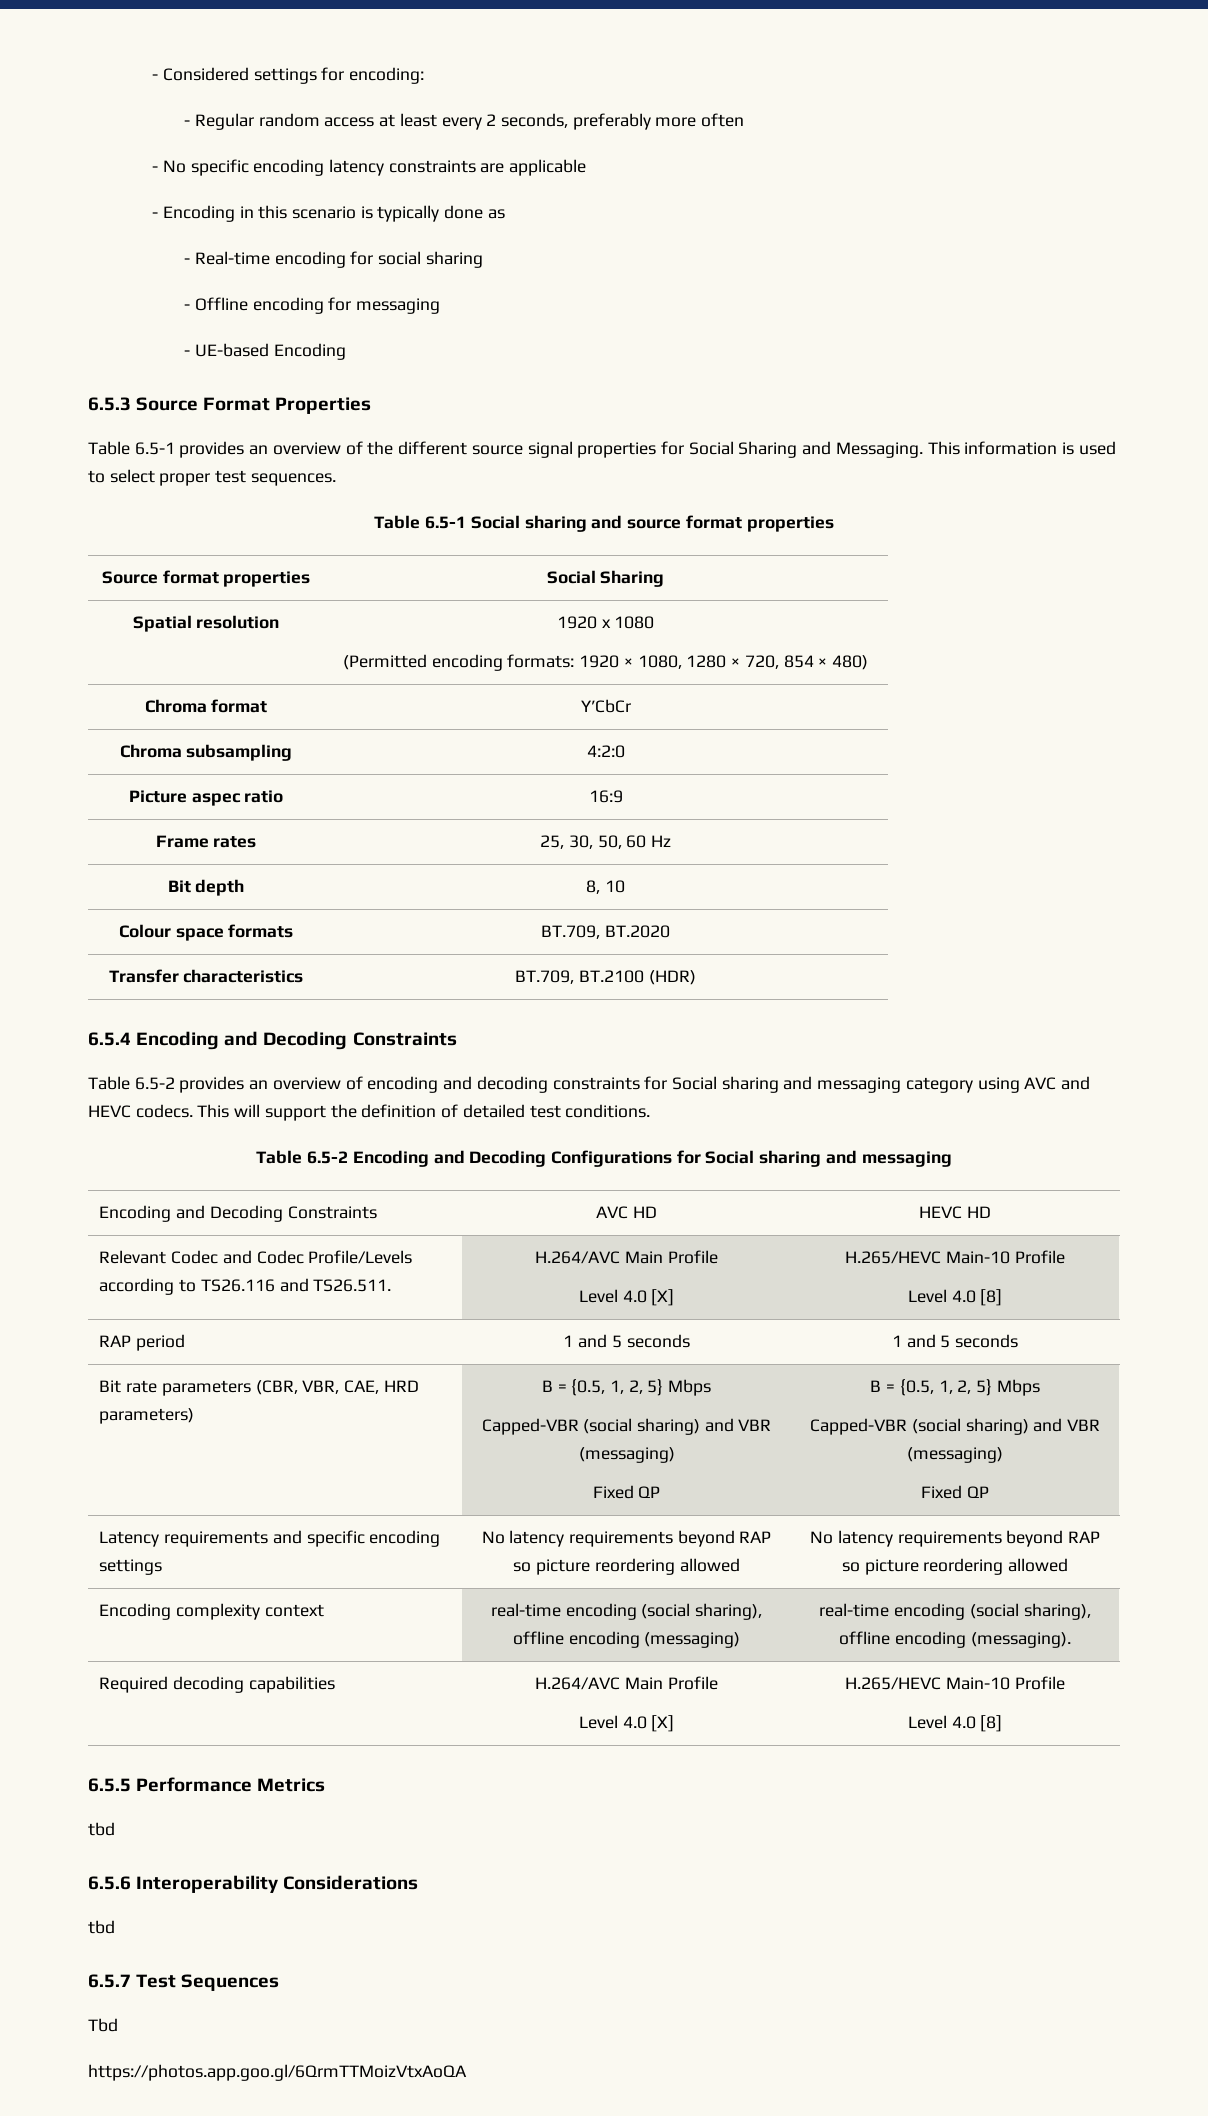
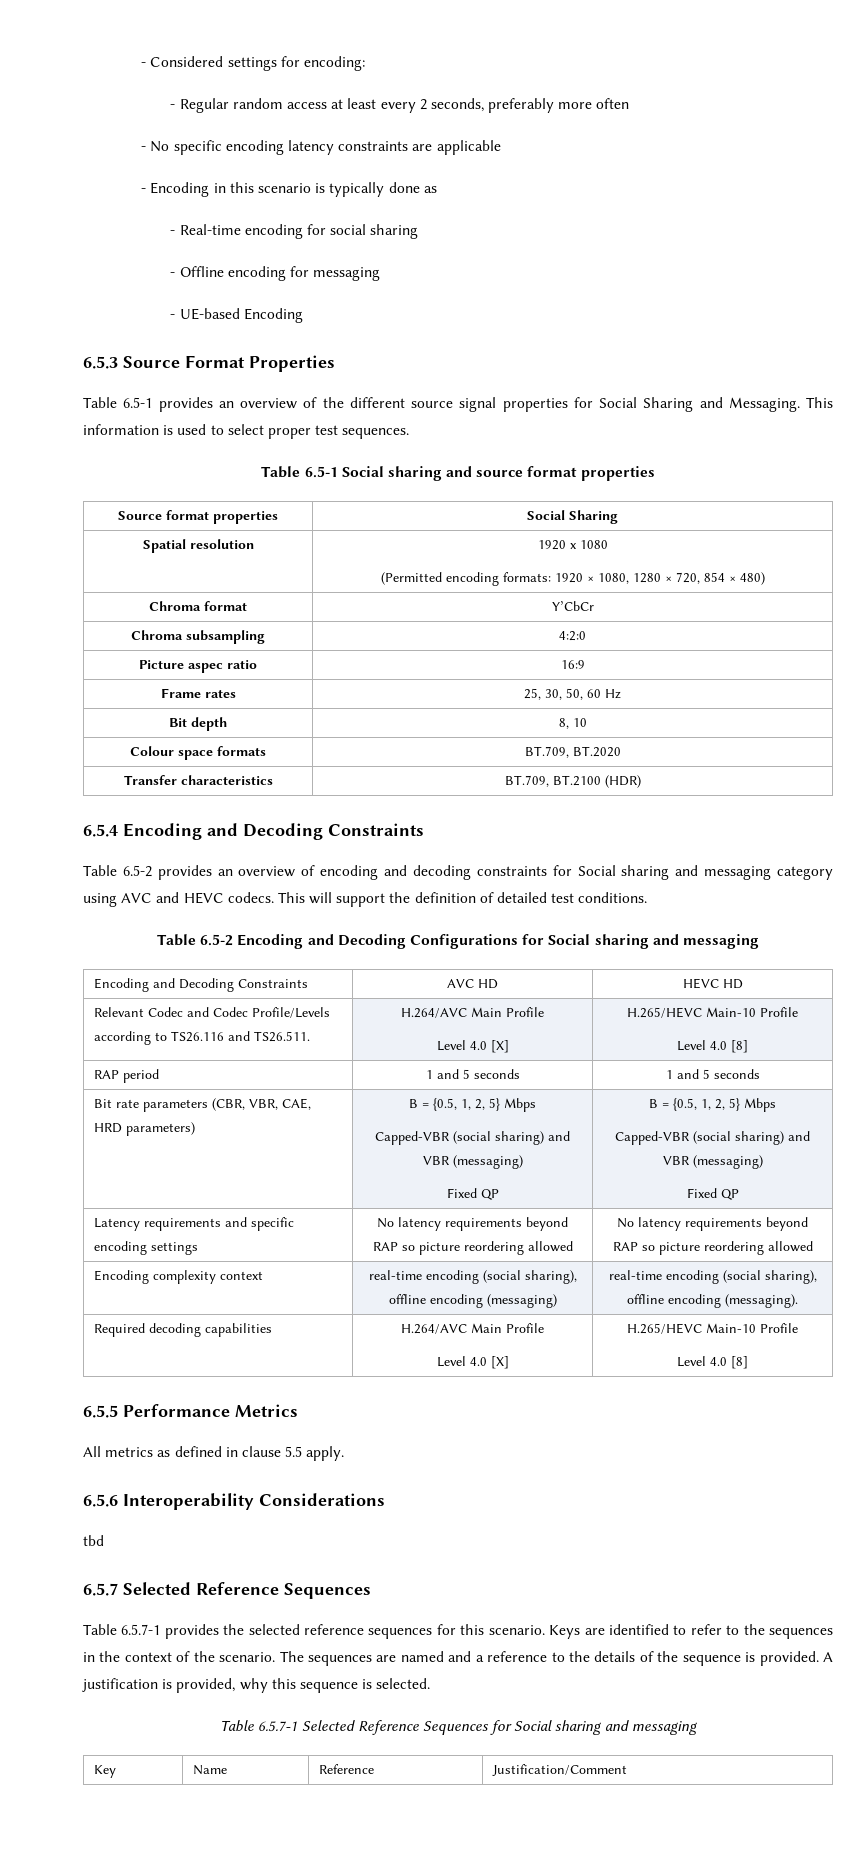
[88,1822,115,1836] tbd -> [83,1446,345,1461] All metrics as defined in clause 5.5 apply.
[136,1974,177,1988] Test -> [123,1582,279,1595] Selected Reference
[88,2018,118,2032] [88,2064,467,2081] Tbd // https://photos.app.goo.gl/6QrmTTMoizVtxAoQA -> [83,1624,833,1639] [83,1651,834,1666] [82,1678,431,1693] [220,1720,697,1735] [93,1765,116,1778] [192,1765,227,1775] [318,1764,374,1774] [491,1764,627,1776] Table 6.5.7-1 provides the selected reference sequences for this scenario. Keys are identified to refer to the sequences in the context of the scenario. The sequences are named and a reference to the details of the sequence is provided. A justification is provided, why this sequence is selected. // Table 6.5.7-1 Selected Reference Sequences for Social sharing and messaging // Key | Name | Reference | Justification/Comment

